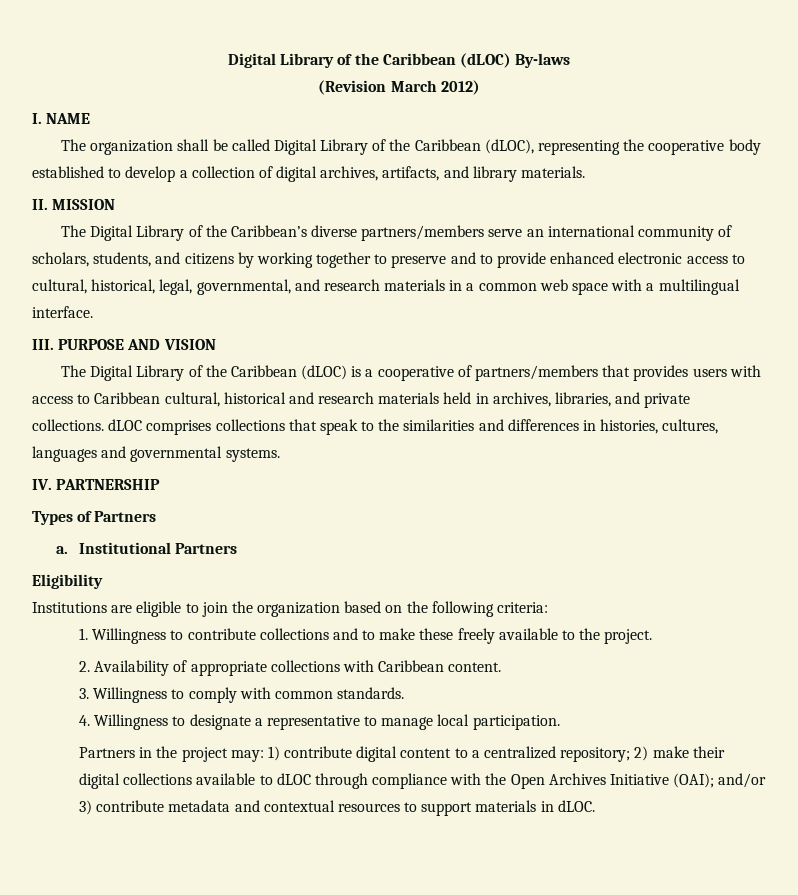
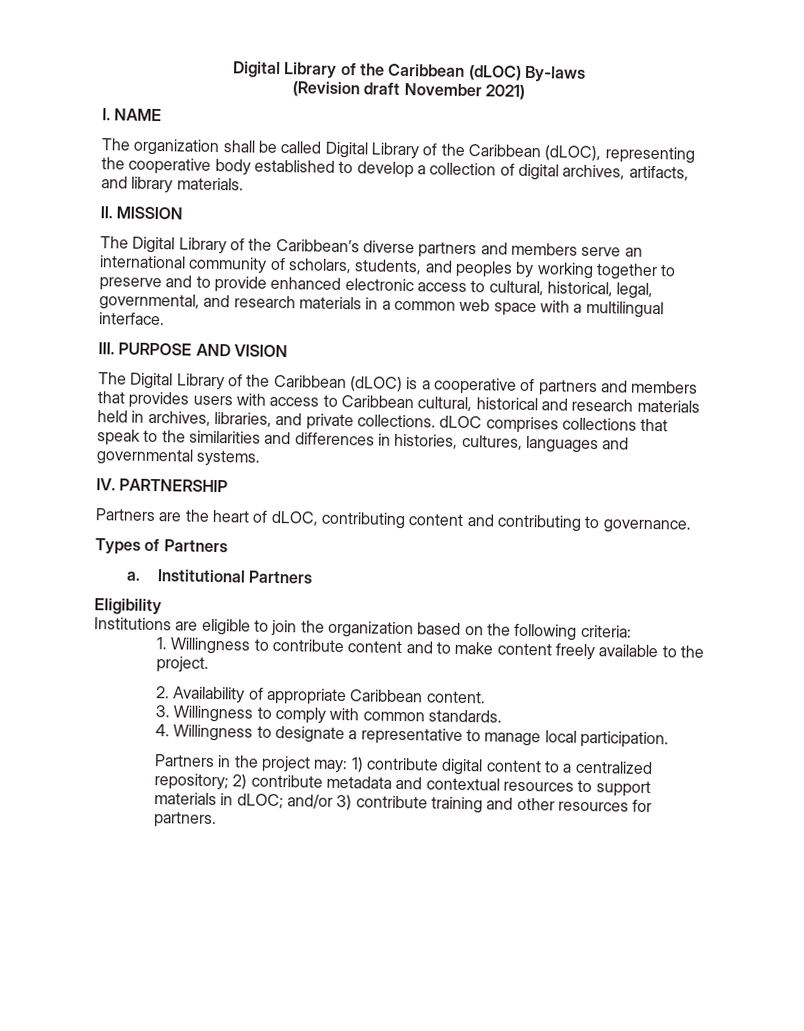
[390,80,480,95] March 2012) -> [363,82,525,100] draft November 2021)
[361,225,485,241] partners/members -> [418,241,578,259] partners and members
[184,253,234,265] citizens -> [454,260,513,278] peoples
[474,365,598,381] partners/members -> [537,379,699,397] partners and members
(161, 484) none -> [95,508,691,534] // Partners are the heart of dLOC, contributing content and contributing to governance.
[259,628,329,640] collections -> [347,640,403,654] content
[419,628,454,640] these -> [496,642,552,656] content
[270,660,374,672] collections with -> (348, 696) none
[652,746,725,758] [78,773,767,789] [78,800,92,815] make their digital collections available to dLOC through compliance with the Open Archives Initiative (OAI); and/or 3) -> (248, 782) none
[557,800,595,812] dLOC. -> [236,793,653,814] [153,811,218,829] dLOC; and/or 3) contribute training and other resources for partners.

